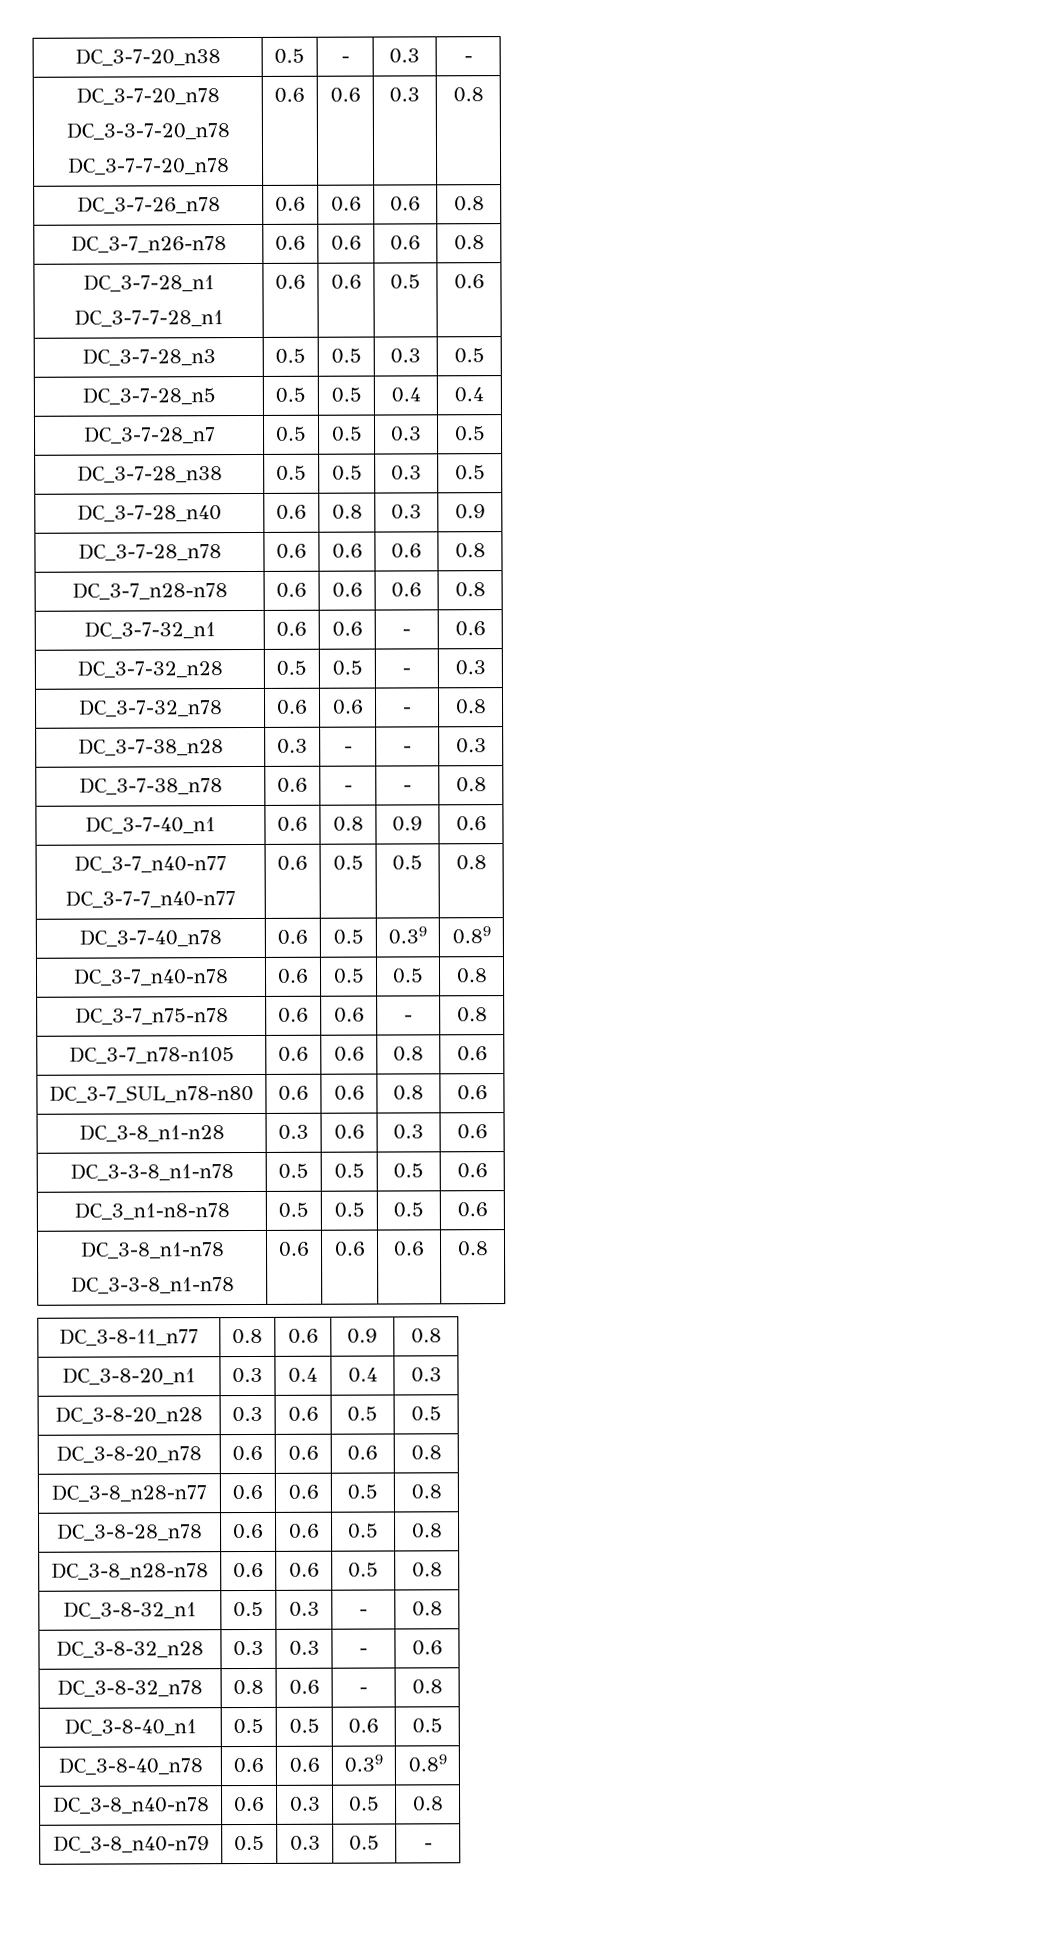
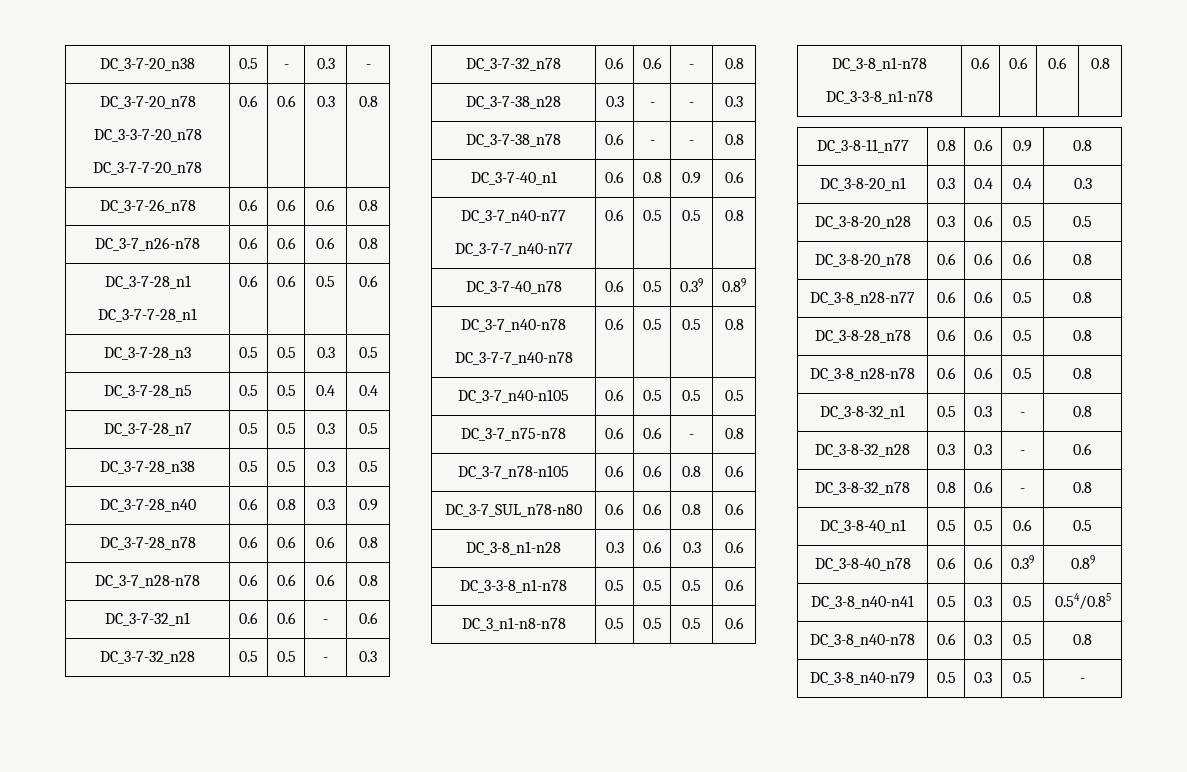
[277,968,309,984] [332,968,365,984] [392,968,424,984] [455,968,488,984] | 0.6 | 0.5 | 0.5 | 0.8 -> [454,352,573,365] [605,318,624,330] [642,319,662,330] [682,319,701,330] [724,319,744,330] [458,389,569,403] [605,389,624,401] [642,390,662,401] [682,390,701,401] [724,390,744,401] // DC_3-7-7_n40-n78 | 0.6 | 0.5 | 0.5 | 0.8 // DC_3-7_n40-n105 | 0.6 | 0.5 | 0.5 | 0.5
(447, 1763) none -> [811,595,914,609] [936,596,956,607] [974,596,992,607] [1013,596,1032,607] [1054,593,1111,610] // DC_3-8_n40-n41 | 0.5 | 0.3 | 0.5 | 0.54/0.85

